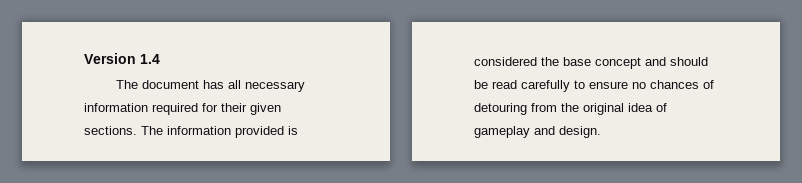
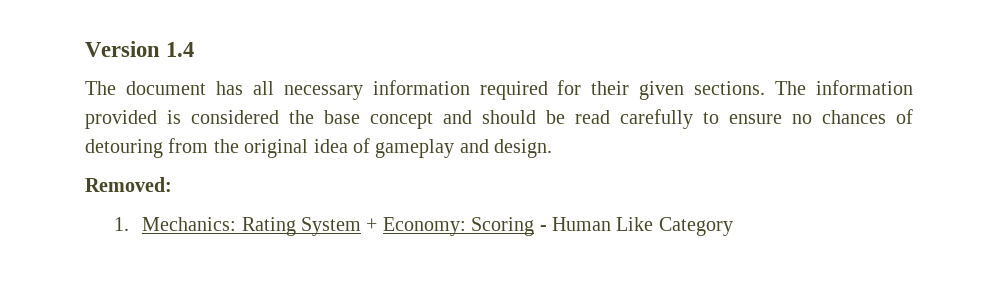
(601, 132) none -> [85,177,172,192] [113,217,733,236] // Removed: // 1. Mechanics: Rating System + Economy: Scoring - Human Like Category

